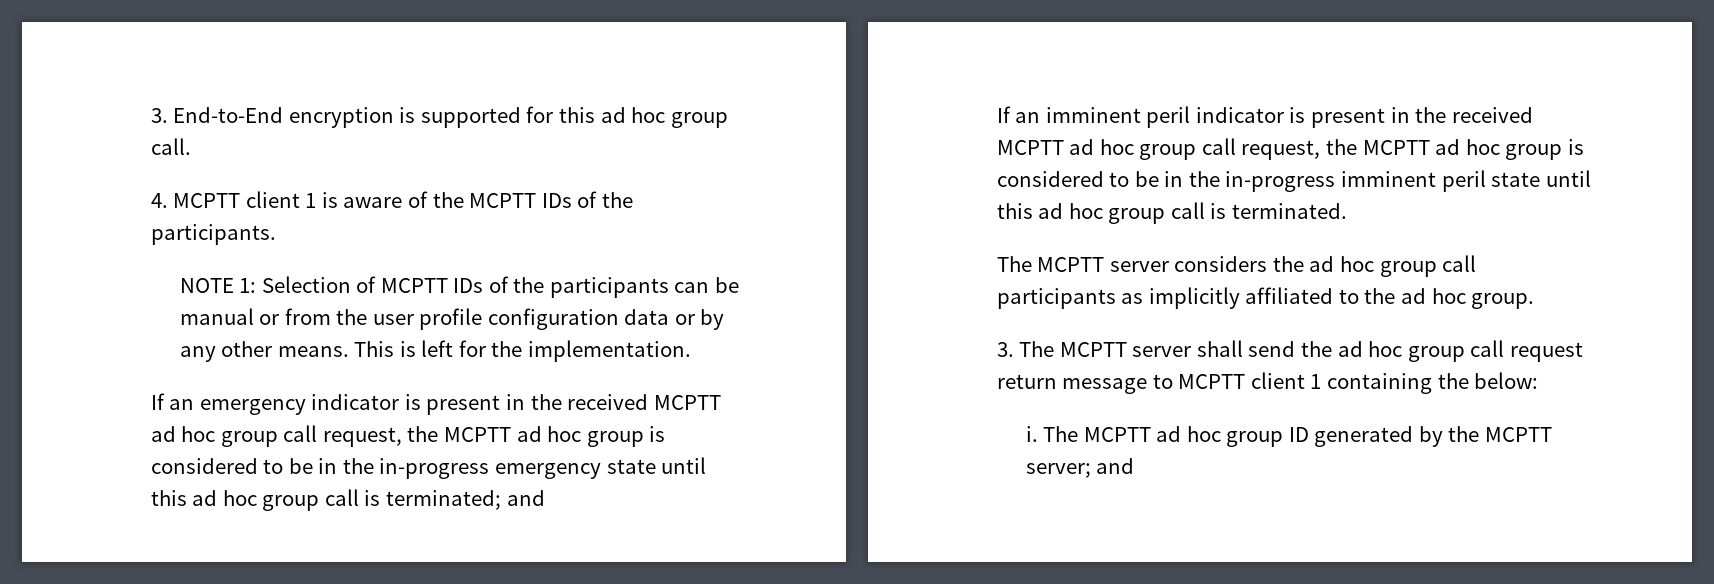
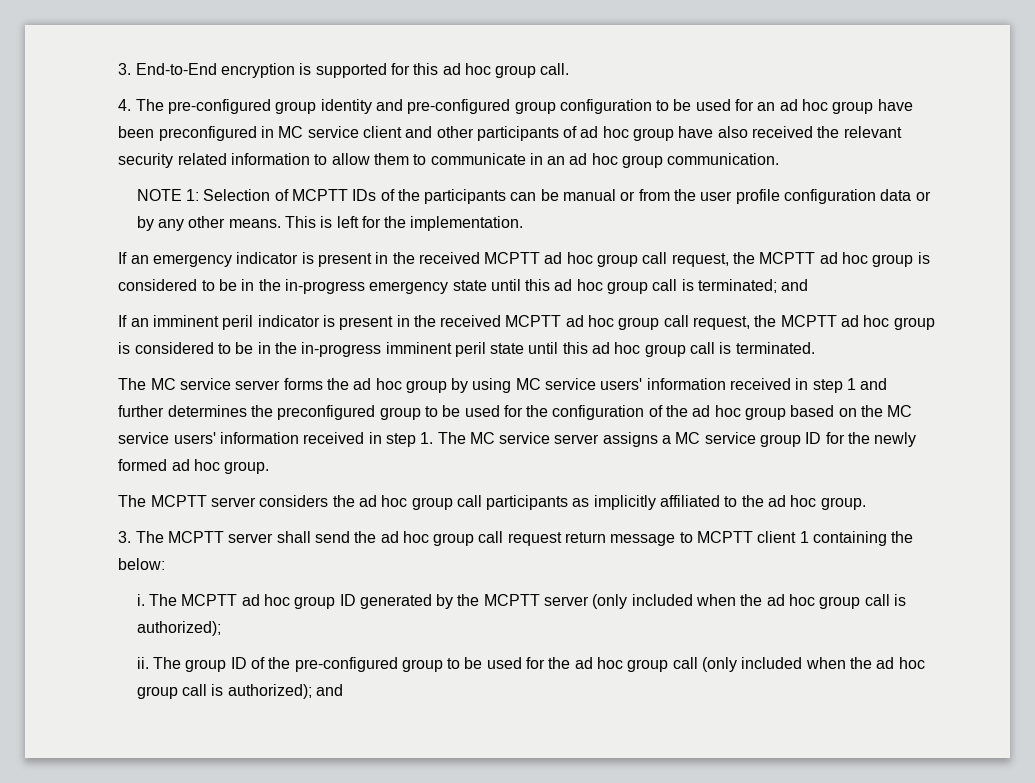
[173,191,633,208] [150,224,276,245] MCPTT client 1 is aware of the MCPTT IDs of the participants. -> [135,99,913,114] [118,126,902,141] [118,153,780,168] The pre-configured group identity and pre-configured group configuration to be used for an ad hoc group have been preconfigured in MC service client and other participants of ad hoc group have also received the relevant security related information to allow them to communicate in an ad hoc group communication.
(1348, 211) none -> [118,378,888,393] [118,405,913,420] [118,432,917,447] [118,459,270,474] // The MC service server forms the ad hoc group by using MC service users' information received in step 1 and further determines the preconfigured group to be used for the configuration of the ad hoc group based on the MC service users' information received in step 1. The MC service server assigns a MC service group ID for the newly formed ad hoc group.
[1025,463,1091,478] server; -> [544,594,906,609] [136,621,221,636] [136,657,925,672] [136,684,312,699] server (only included when the ad hoc group call is authorized); // ii. The group ID of the pre-configured group to be used for the ad hoc group call (only included when the ad hoc group call is authorized);

